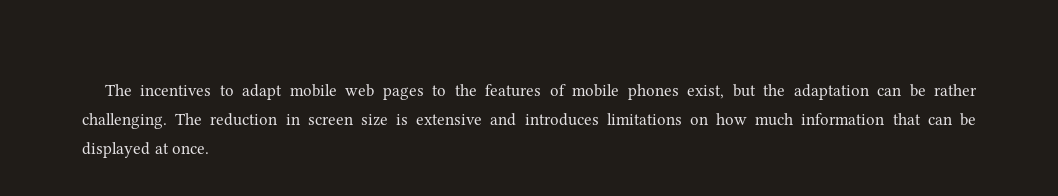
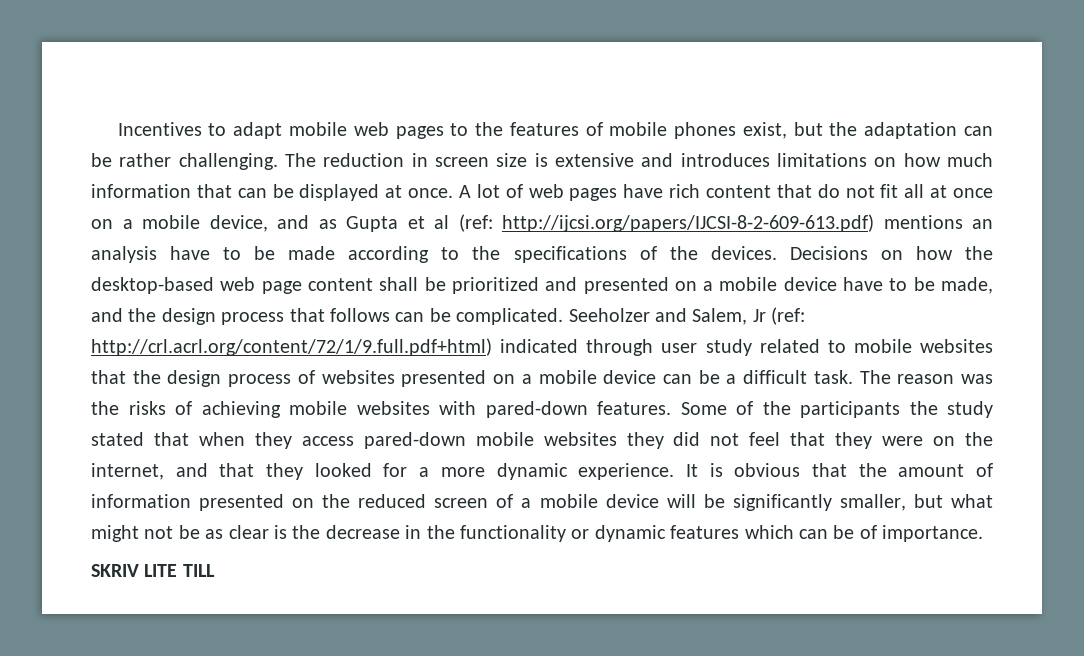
[104,84,212,96] The incentives -> [117,122,202,136] Incentives
(210, 149) none -> [458,184,994,201] [91,214,993,232] [91,246,994,263] [91,277,993,294] [91,307,806,325] [91,338,993,356] [91,370,993,387] [91,401,993,418] [91,432,993,449] [91,463,993,480] [91,494,994,511] [91,525,984,542] [91,564,215,577] A lot of web pages have rich content that do not fit all at once on a mobile device, and as Gupta et al (ref: http://ijcsi.org/papers/IJCSI-8-2-609-613.pdf) mentions an analysis have to be made according to the specifications of the devices. Decisions on how the desktop-based web page content shall be prioritized and presented on a mobile device have to be made, and the design process that follows can be complicated. Seeholzer and Salem, Jr (ref: http://crl.acrl.org/content/72/1/9.full.pdf+html) indicated through user study related to mobile websites that the design process of websites presented on a mobile device can be a difficult task. The reason was the risks of achieving mobile websites with pared-down features. Some of the participants the study stated that when they access pared-down mobile websites they did not feel that they were on the internet, and that they looked for a more dynamic experience. It is obvious that the amount of information presented on the reduced screen of a mobile device will be significantly smaller, but what might not be as clear is the decrease in the functionality or dynamic features which can be of importance. // SKRIV LITE TILL

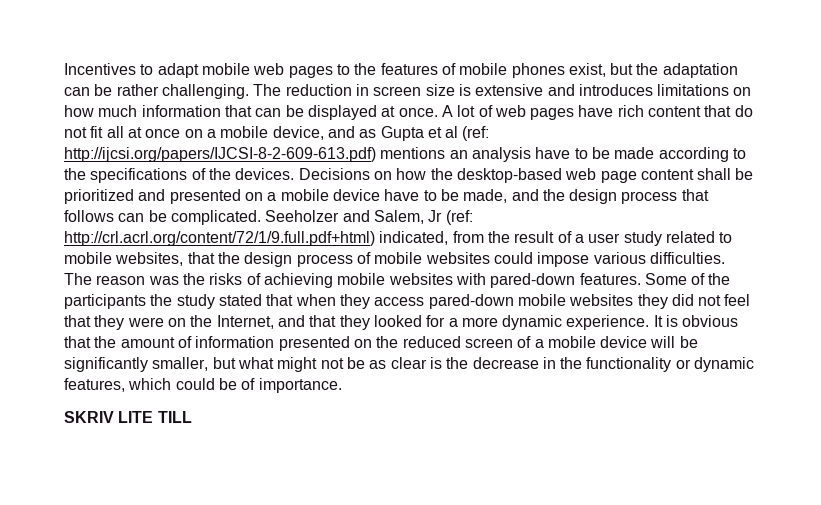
[500,339,654,356] indicated through -> [379,231,584,245] indicated, from the result of a
[920,339,993,353] websites -> [115,252,184,266] websites,
[321,370,853,387] websites presented on a mobile device can be a difficult task. -> [374,252,725,267] mobile websites could impose various difficulties.
[91,463,164,480] internet, -> [216,315,274,329] Internet,
[670,525,828,539] features which can -> [64,378,215,392] features, which could

